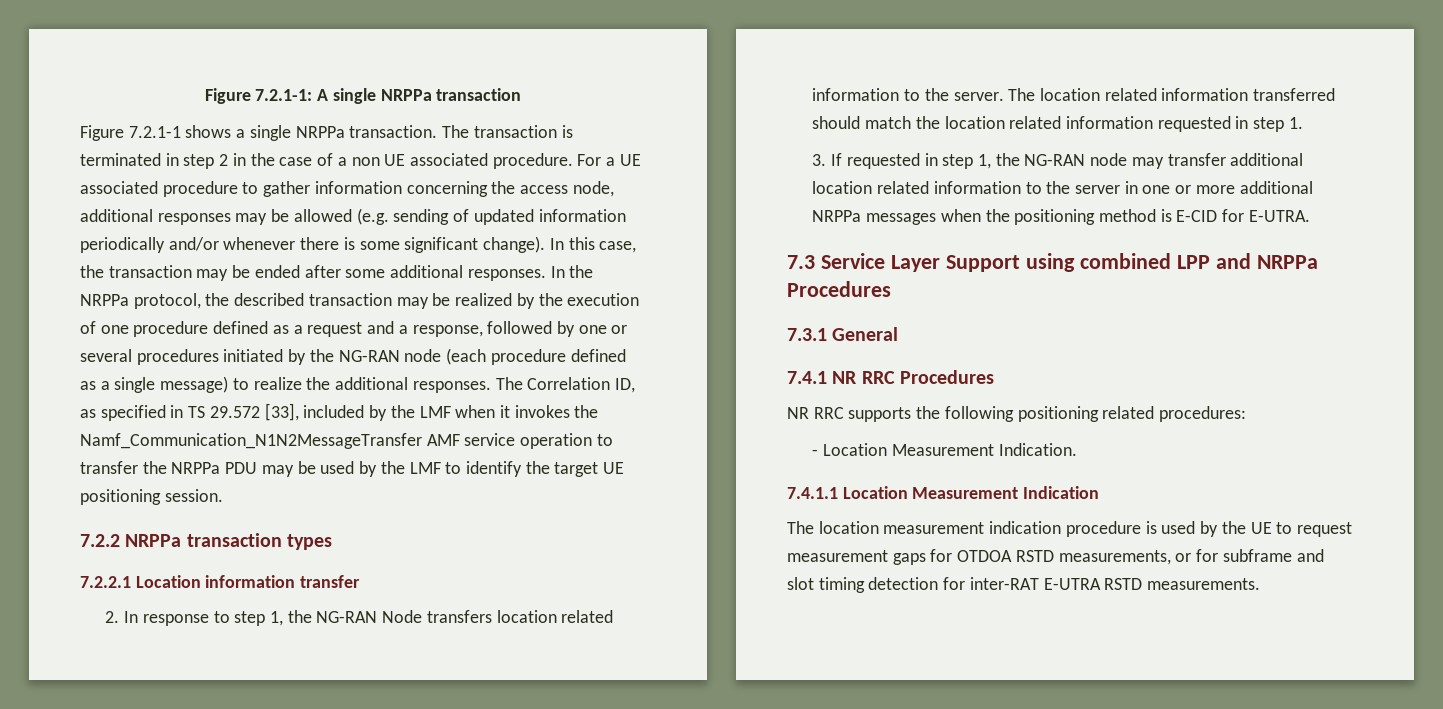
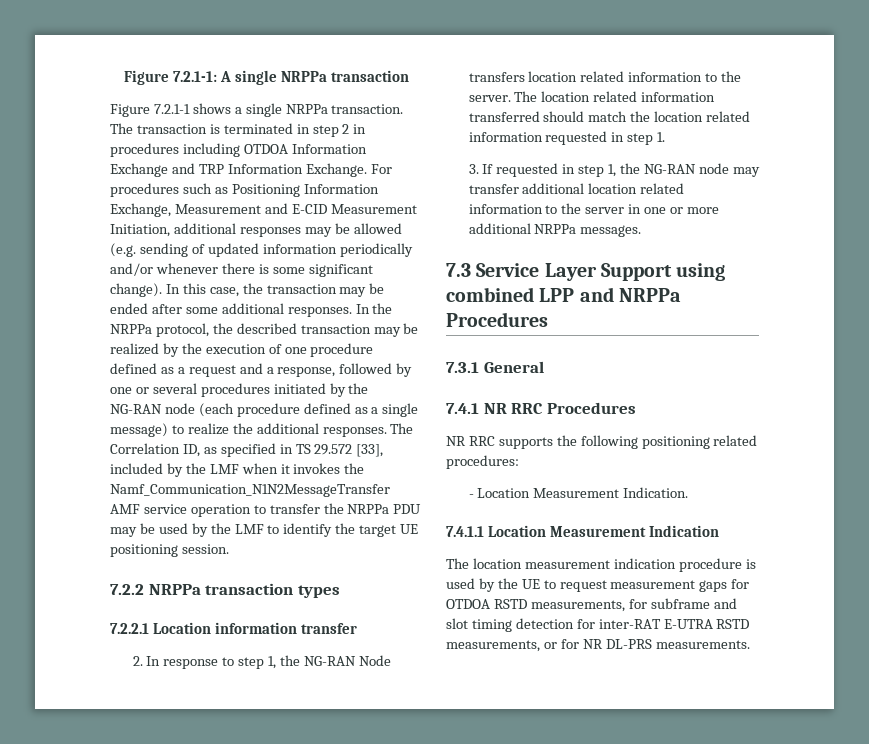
[250,153,641,169] [80,181,614,197] the case of a non UE associated procedure. For a UE associated procedure to gather information concerning the access node, -> [110,143,367,157] [110,163,392,177] [110,183,379,197] [110,203,417,217] [110,224,170,237] procedures including OTDOA Information Exchange and TRP Information Exchange. For procedures such as Positioning Information Exchange, Measurement and E-CID Measurement Initiation,
[866,209,1310,225] messages when the positioning method is E-CID for E-UTRA. -> [580,225,642,237] messages.
[1175,553,1192,562] or -> (625, 606) none
(1143, 584) none -> [446,639,652,652] measurements, or for NR DL-PRS

